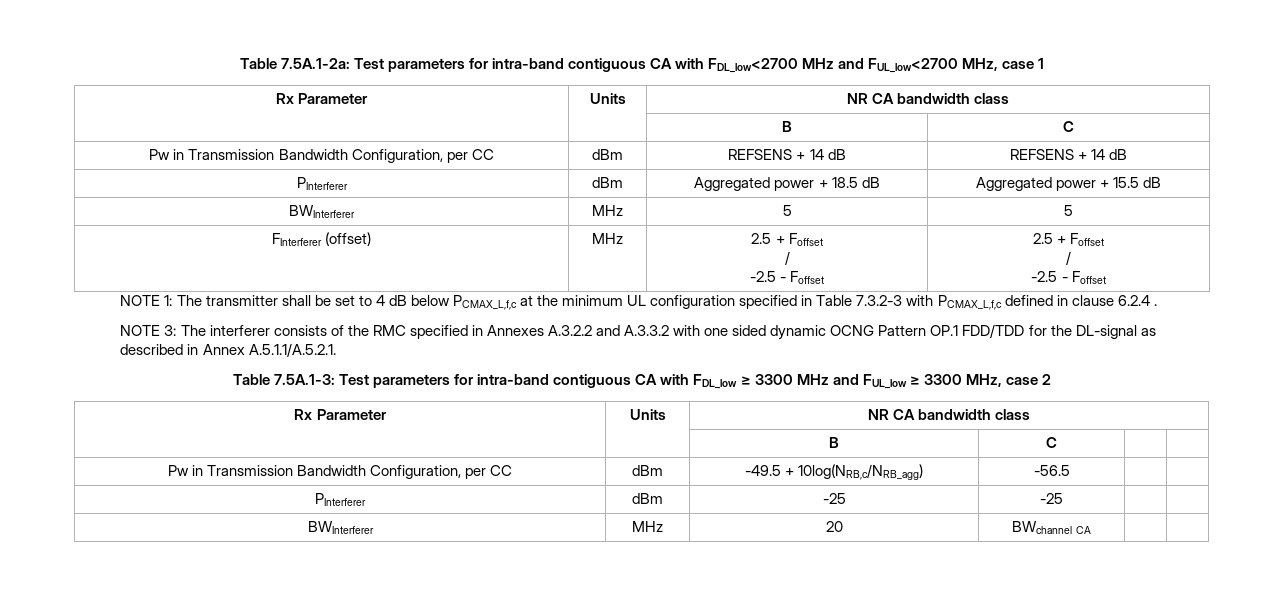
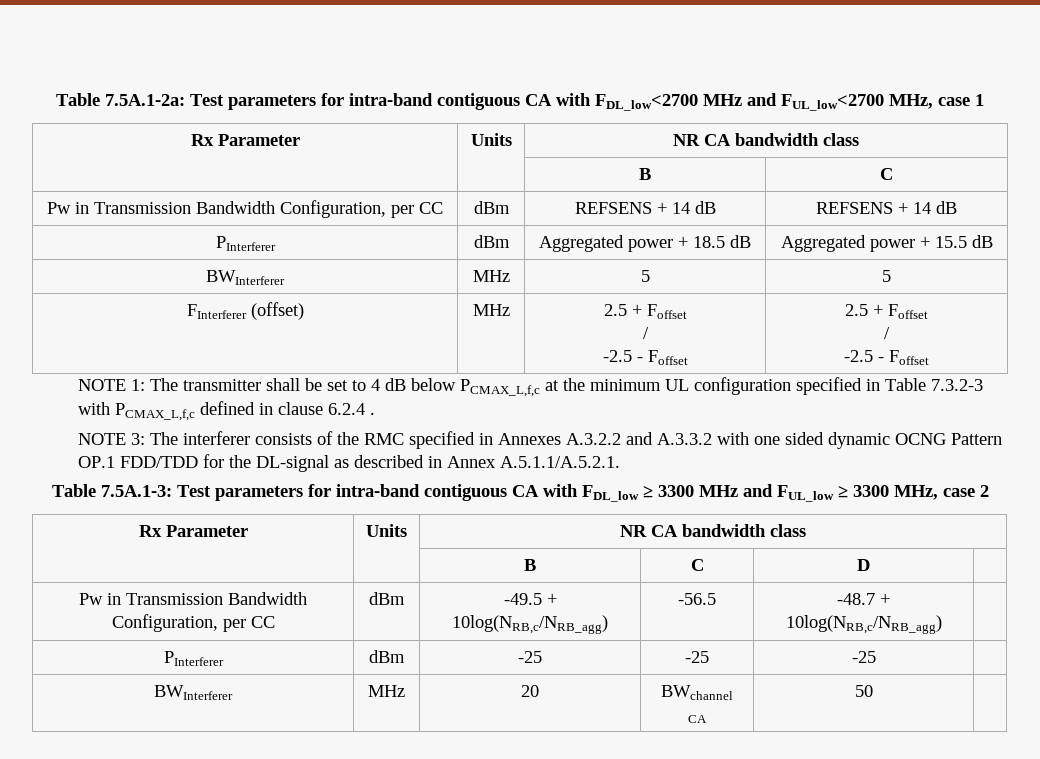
(1057, 442) none -> [857,559,870,571] D
(1070, 470) none -> [837,593,890,605] [785,615,942,634] -48.7 + 10log(NRB,c/NRB_agg)
(1063, 498) none -> [851,651,876,663] -25
(1092, 530) none -> [854,685,873,697] 50

